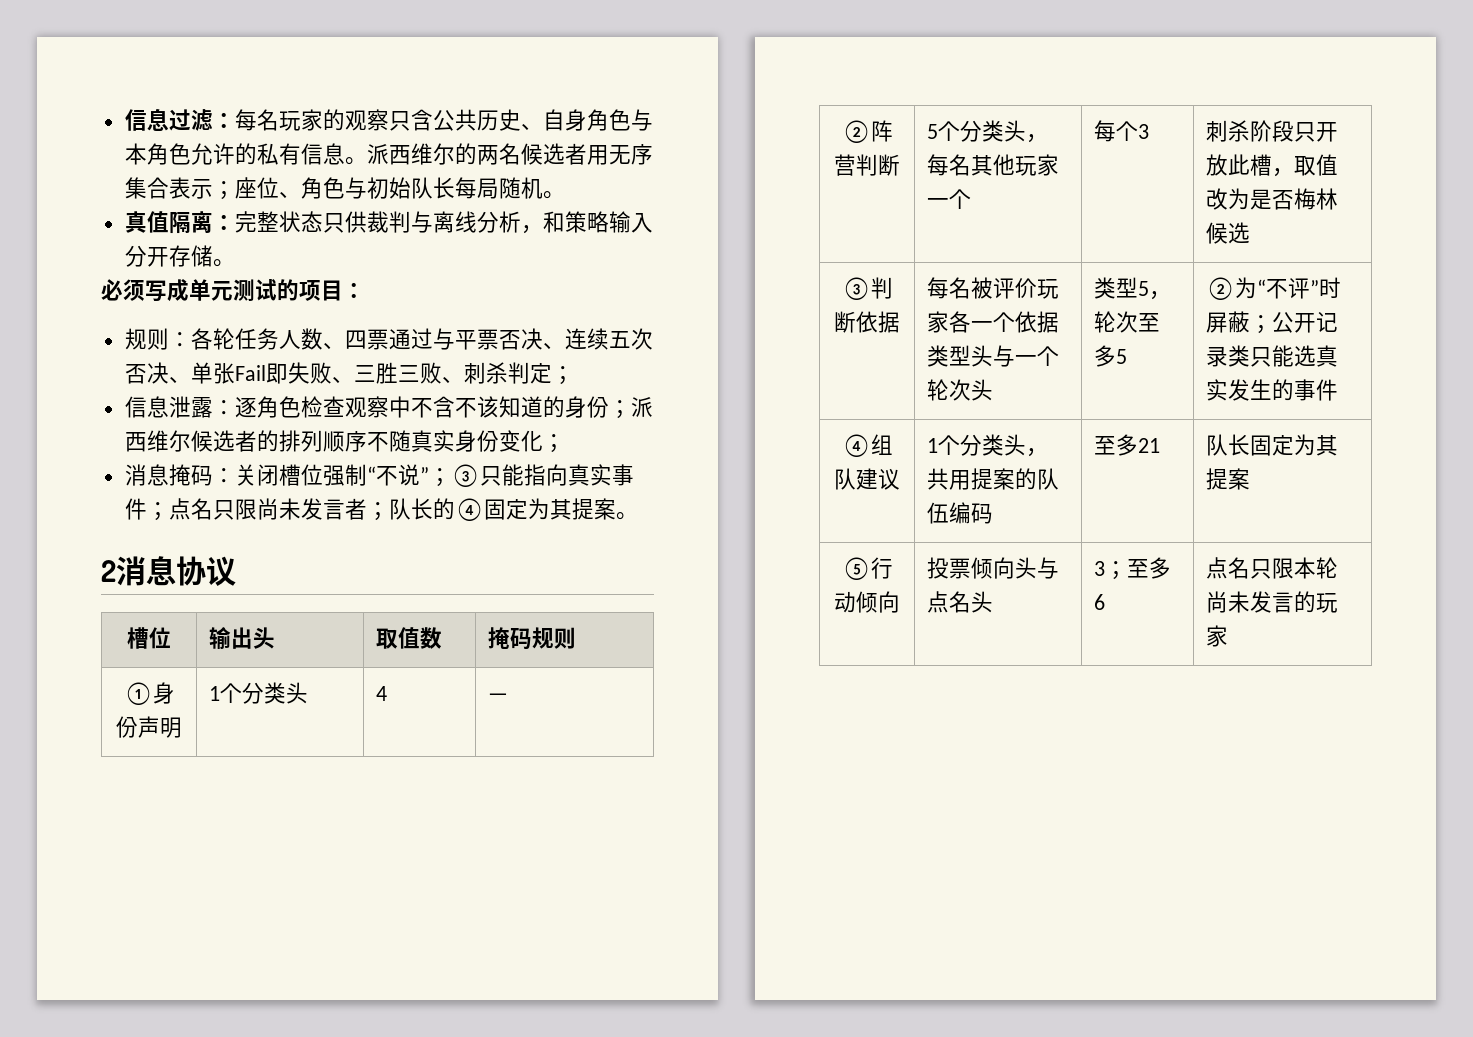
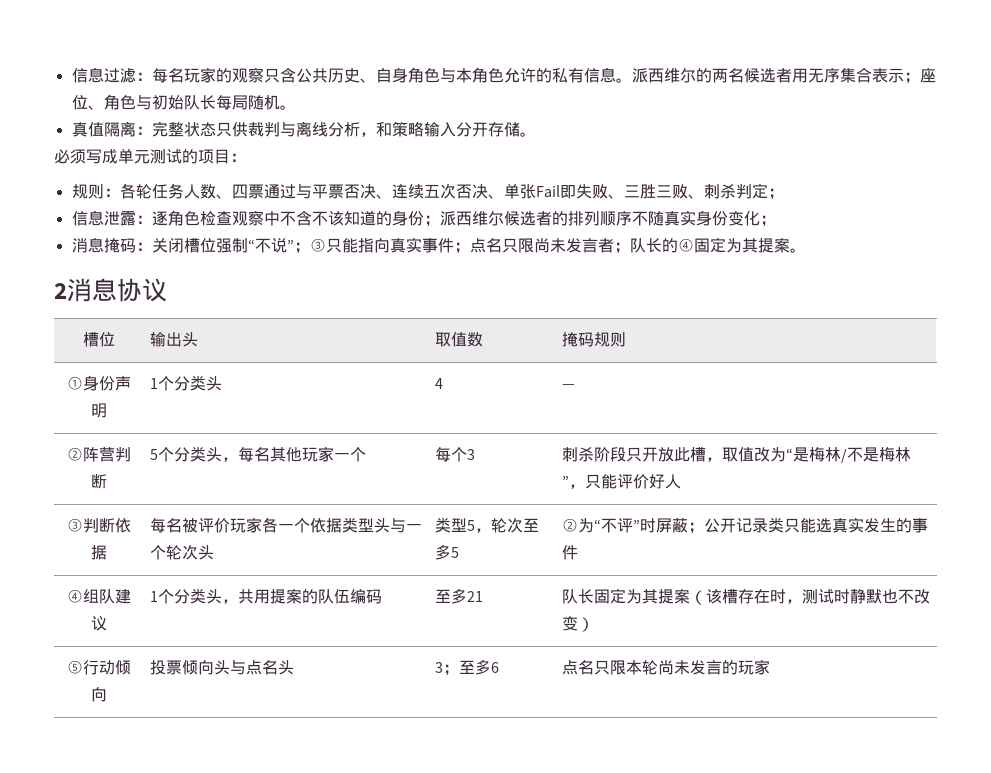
[1249,188,1338,210] [1205,222,1250,244] 是否梅林候选 -> [785,447,911,463] [561,474,681,489] “是梅林/不是梅林”，只能评价好人
(1250, 479) none -> [689,588,930,605] [561,616,594,632] （该槽存在时，测试时静默也不改变）

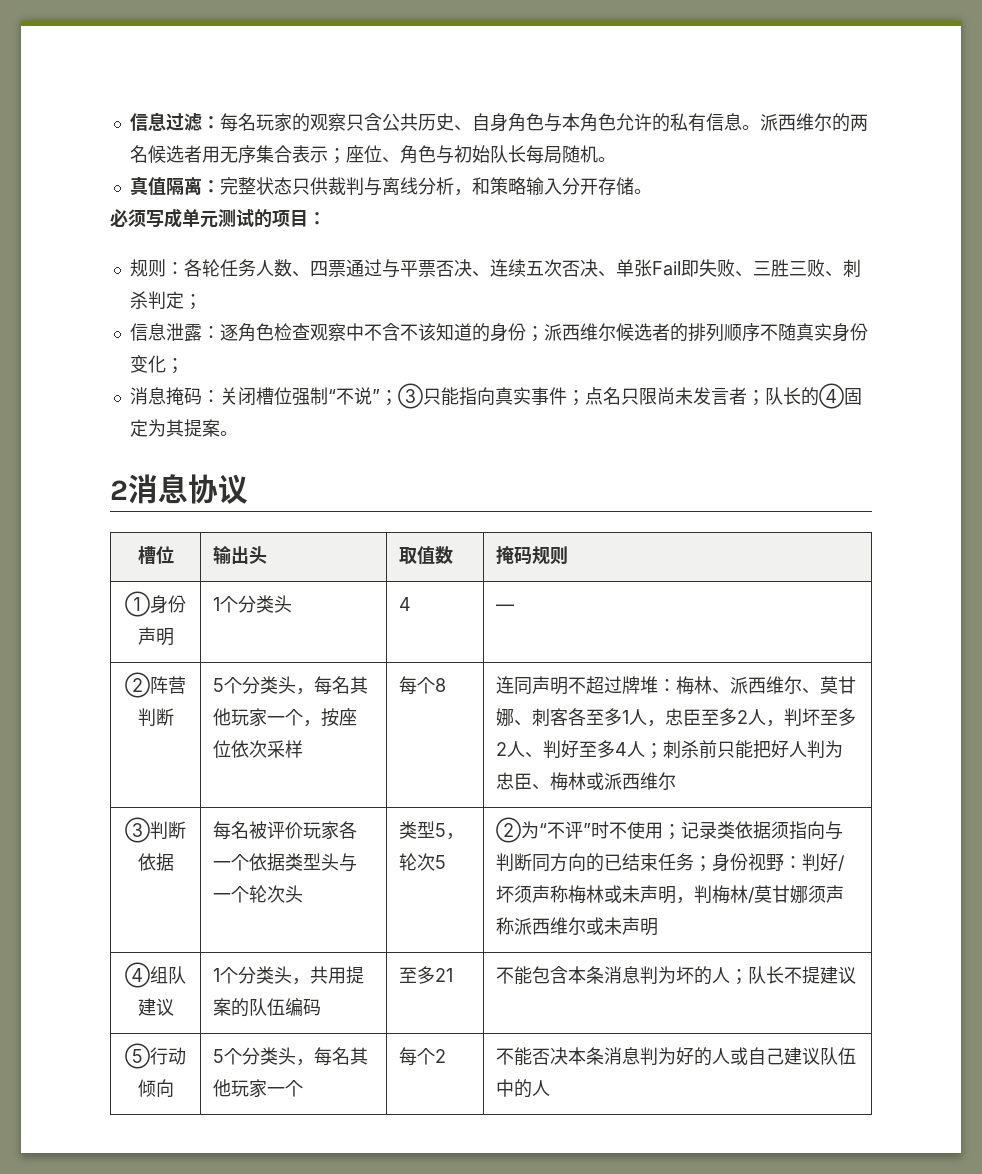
[434,447,475,462] [561,446,911,463] [561,474,681,489] | 每个3 | 刺杀阶段只开放此槽，取值改为“是梅林/不是梅林”，只能评价好人 -> [302,708,357,727] [212,740,303,758] [398,676,446,695] [495,676,856,695] [495,708,856,727] [495,740,843,759] [495,772,676,790] ，按座位依次采样 | 每个8 | 连同声明不超过牌堆：梅林、派西维尔、莫甘娜、刺客各至多1人，忠臣至多2人，判坏至多2人、判好至多4人；刺杀前只能把好人判为忠臣、梅林或派西维尔
[522,518,539,532] [434,544,451,560] 至多 -> (435, 862) none
[655,517,928,534] [561,545,578,560] 屏蔽；公开记录类只能选真实发生的事件 -> [608,821,843,840] [495,853,845,872] [495,885,844,904] [495,917,658,936] 不使用；记录类依据须指向与判断同方向的已结束任务；身份视野：判好/坏须声称梅林或未声明，判梅林/莫甘娜须声称派西维尔或未声明
[561,588,930,605] [561,616,594,632] [67,660,131,675] [91,687,107,702] [149,660,294,675] [434,659,499,676] [561,659,770,675] 队长固定为其提案（该槽存在时，测试时静默也不改变） // ⑤行动倾向 | 投票倾向头与点名头 | 3；至多6 | 点名只限本轮尚未发言的玩家 -> [495,966,856,985] [125,1043,186,1069] [137,1079,174,1097] [212,1047,368,1066] [212,1079,303,1098] [398,1047,446,1066] [495,1047,856,1066] [495,1079,550,1098] 不能包含本条消息判为坏的人；队长不提建议 // ⑤行动倾向 | 5个分类头，每名其他玩家一个 | 每个2 | 不能否决本条消息判为好的人或自己建议队伍中的人

